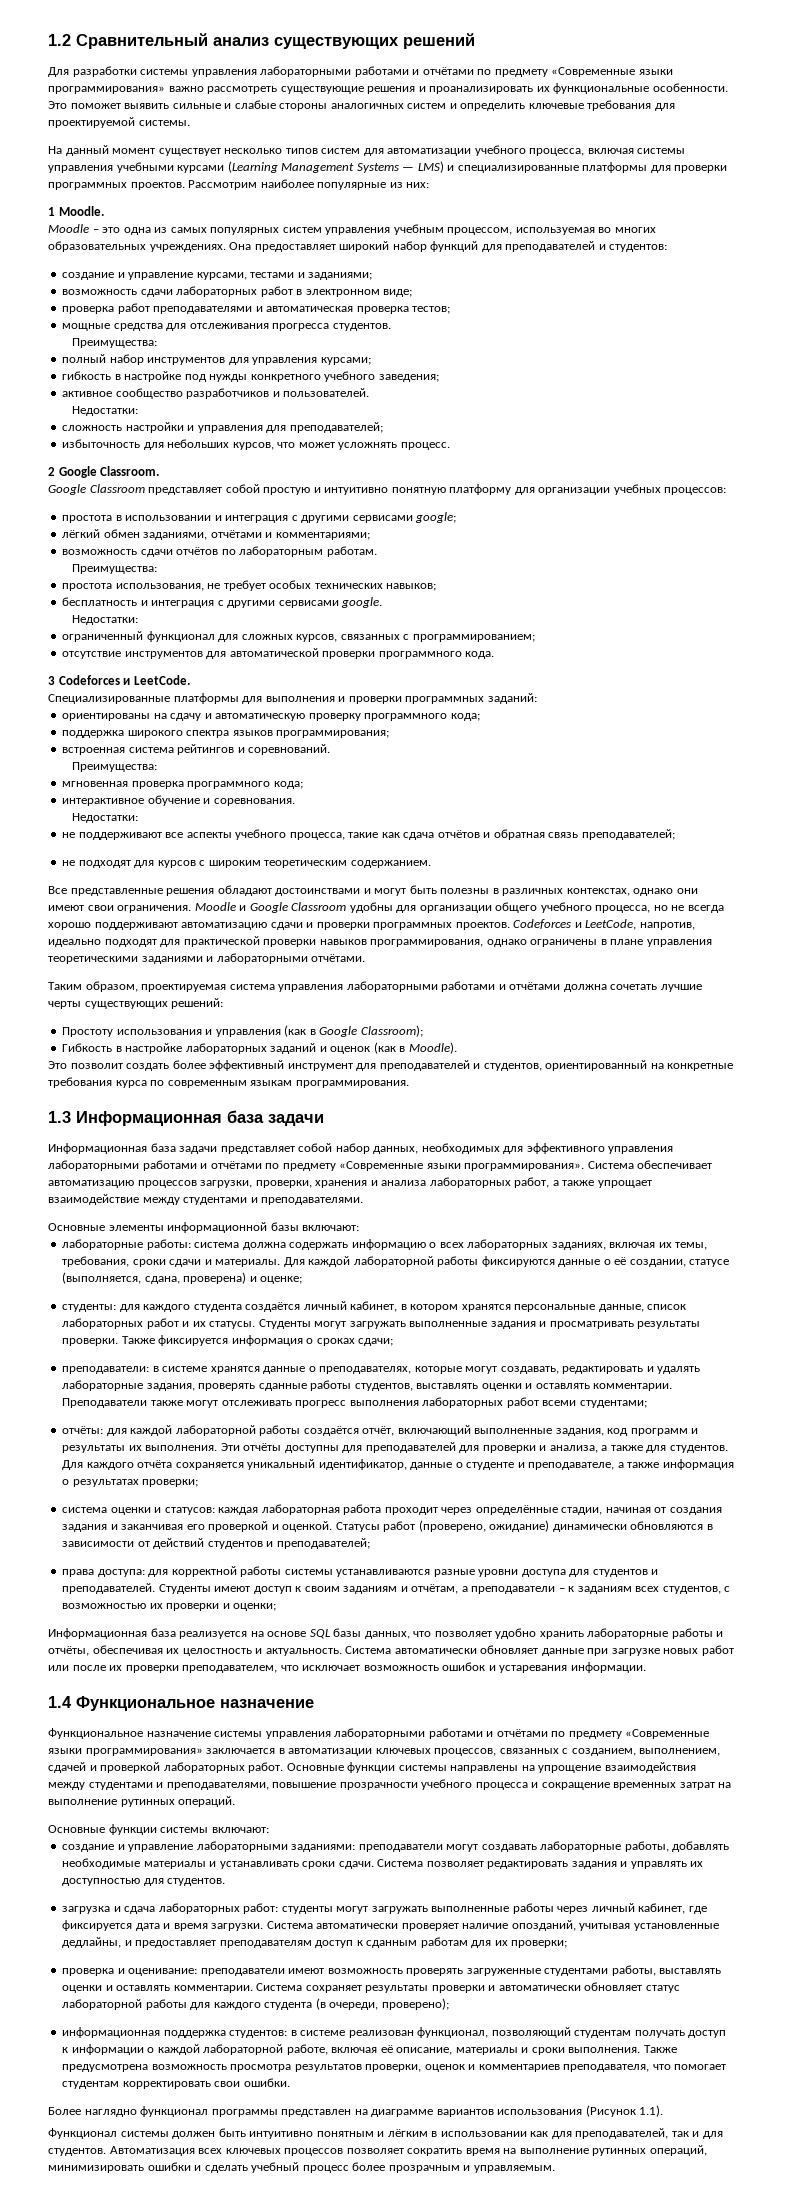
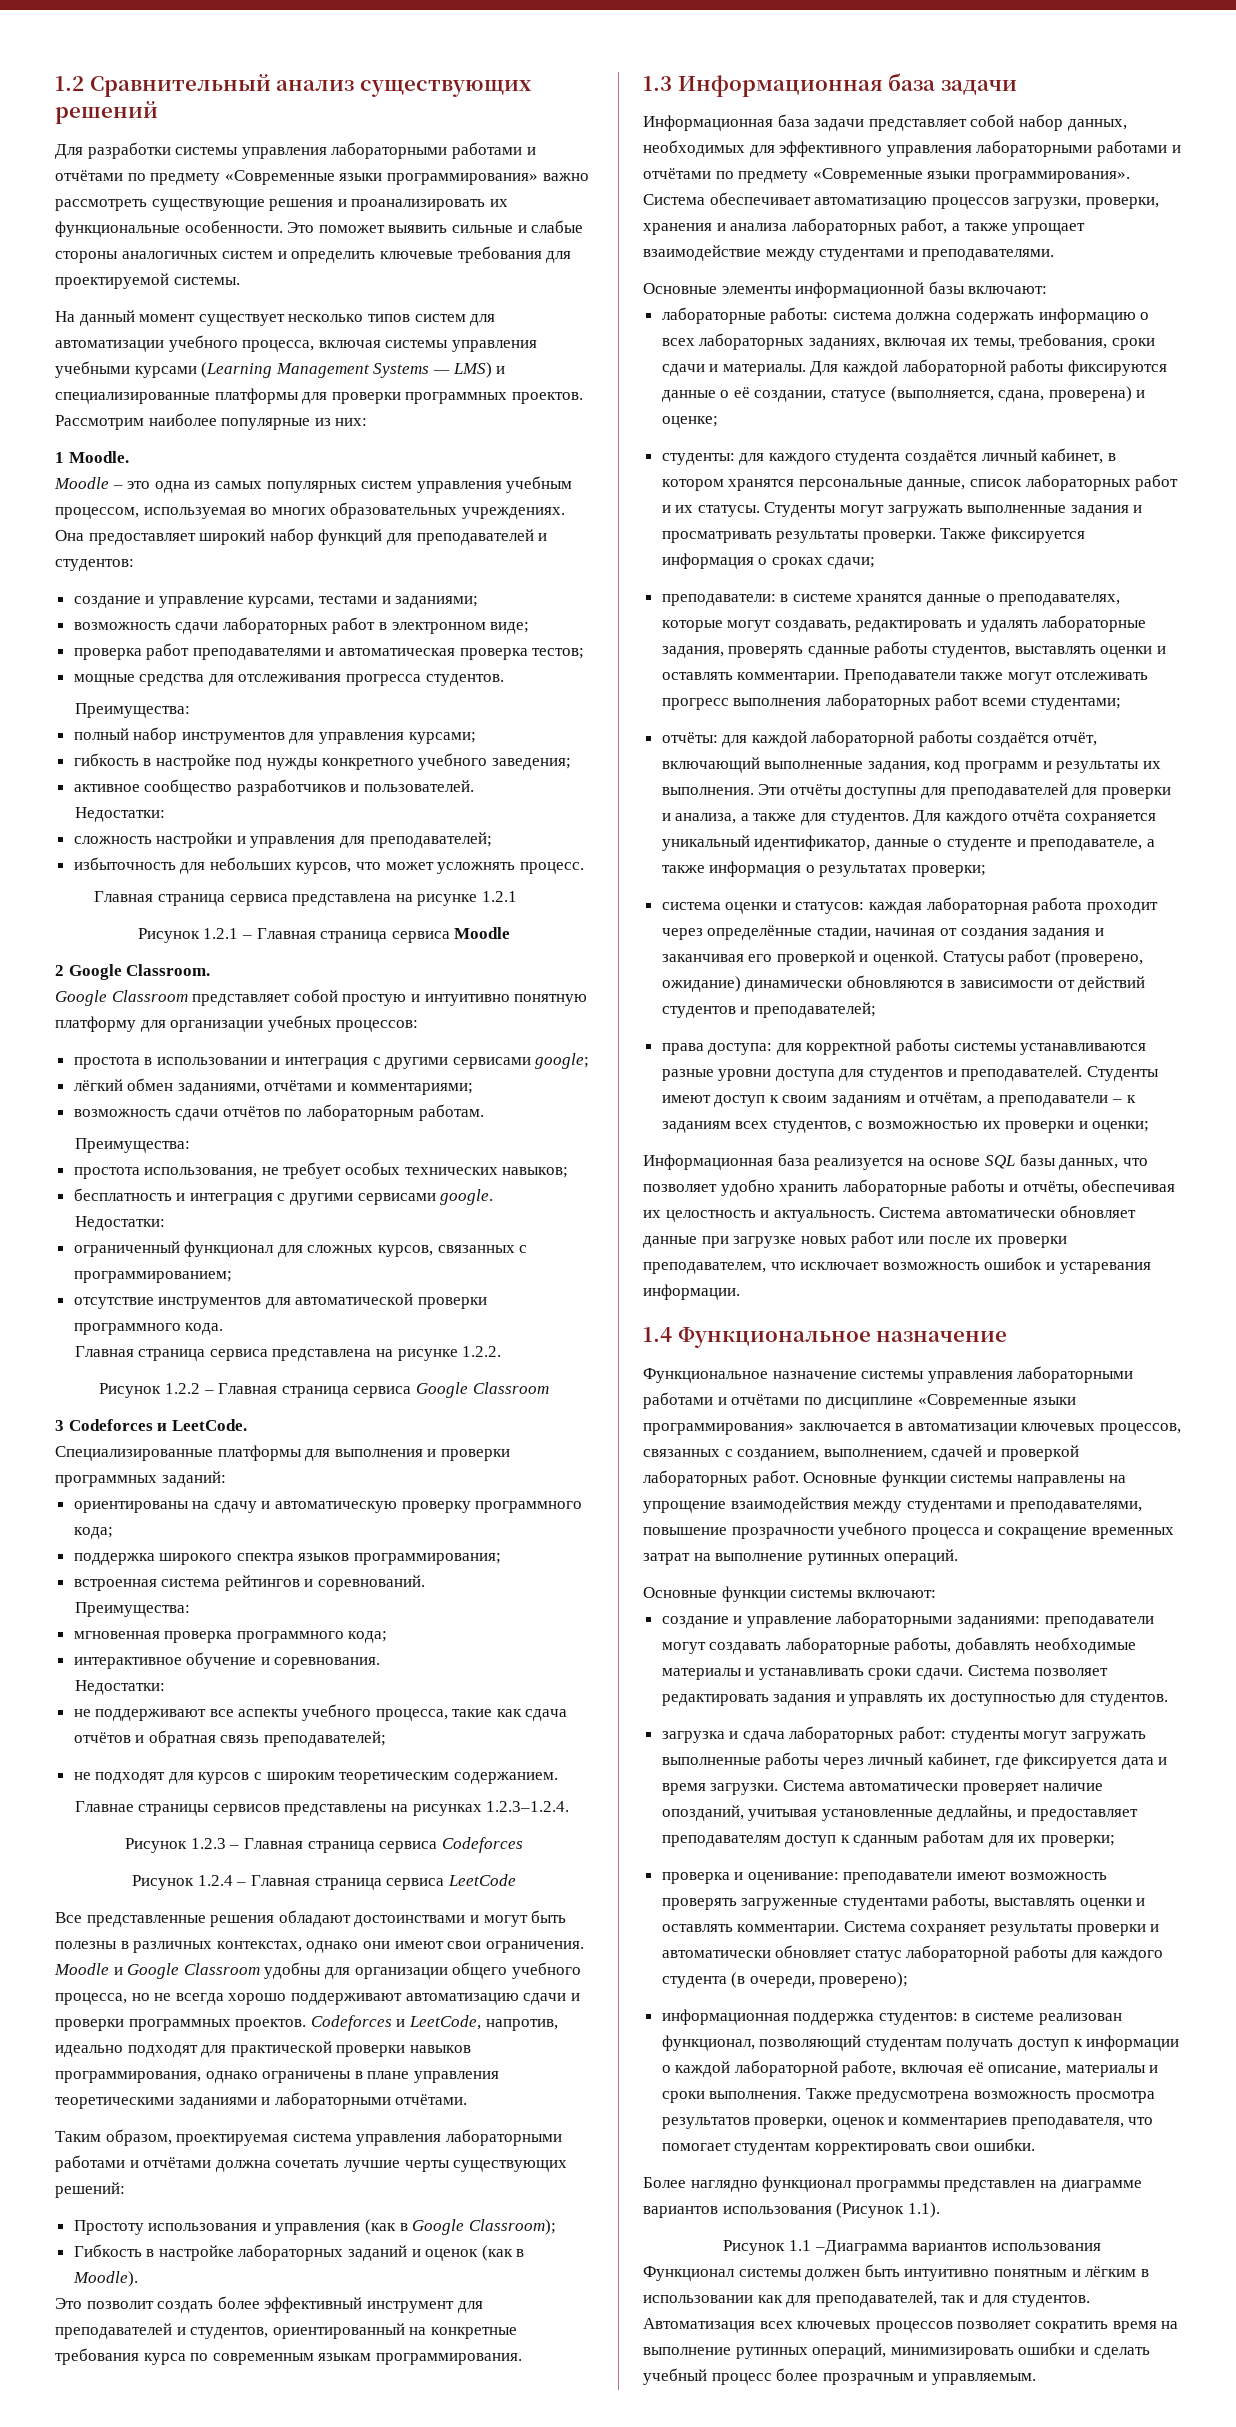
(450, 446) none -> [94,891,517,906] [137,927,511,943] // Главная страница сервиса представлена на рисунке 1.2.1 // Рисунок 1.2.1 – Главная страница сервиса Moodle
(495, 655) none -> [74,1346,502,1361] [99,1382,549,1398] // Главная страница сервиса представлена на рисунке 1.2.2. // Рисунок 1.2.2 – Главная страница сервиса Google Classroom
(431, 864) none -> [74,1801,570,1816] [125,1837,523,1853] [132,1874,516,1890] // Главнае страницы сервисов представлены на рисунках 1.2.3–1.2.4. // Рисунок 1.2.3 – Главная страница сервиса Codeforces // Рисунок 1.2.4 – Главная страница сервиса LeetCode
[568,1731,622,1739] предмету -> [826,1397,914,1409] дисциплине
(664, 2111) none -> [723,2240,1101,2255] // Рисунок 1.1 –Диаграмма вариантов использования

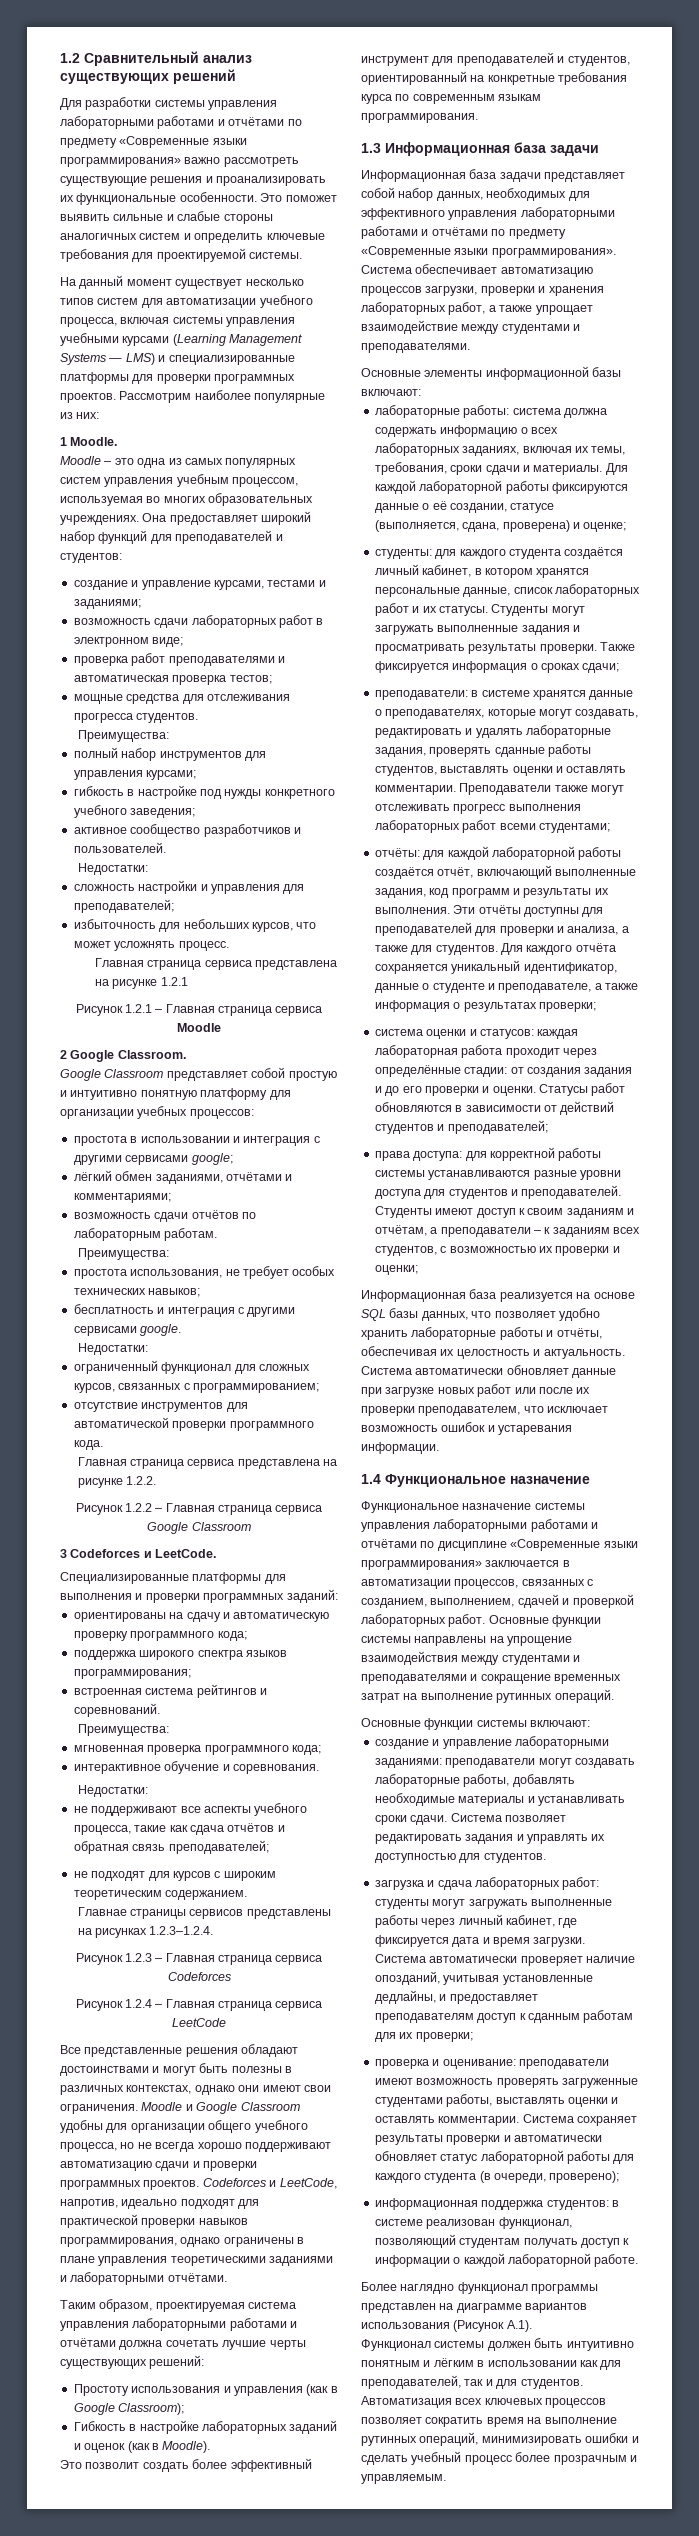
[1085,197,1159,209] [643,223,788,235] проверки, хранения и анализа -> [480,286,604,296] проверки и хранения
[816,928,936,940] стадии, начиная -> [464,1067,508,1077] стадии:
[661,949,1143,966] [661,976,843,992] заканчивая его проверкой и оценкой. Статусы работ (проверено, ожидание) динамически -> [385,1083,626,1096] до его проверки и оценки. Статусы работ
[1021,1423,1096,1431] ключевых -> (451, 1584) none
[1009,1501,1142,1513] [643,1522,980,1539] преподавателями, повышение прозрачности учебного процесса -> [361,1674,467,1684] преподавателями
[842,2060,1159,2077] [661,2088,1155,2103] [661,2117,1154,2129] [661,2138,1036,2155] работе, включая её описание, материалы и сроки выполнения. Также предусмотрена возможность просмотра результатов проверки, оценок и комментариев преподавателя, что помогает студентам корректировать свои ошибки. -> [594,2254,639,2267] работе.
[907,2202,940,2218] [723,2240,1101,2255] 1.1). // Рисунок 1.1 –Диаграмма вариантов использования -> [506,2320,532,2332] A.1).

